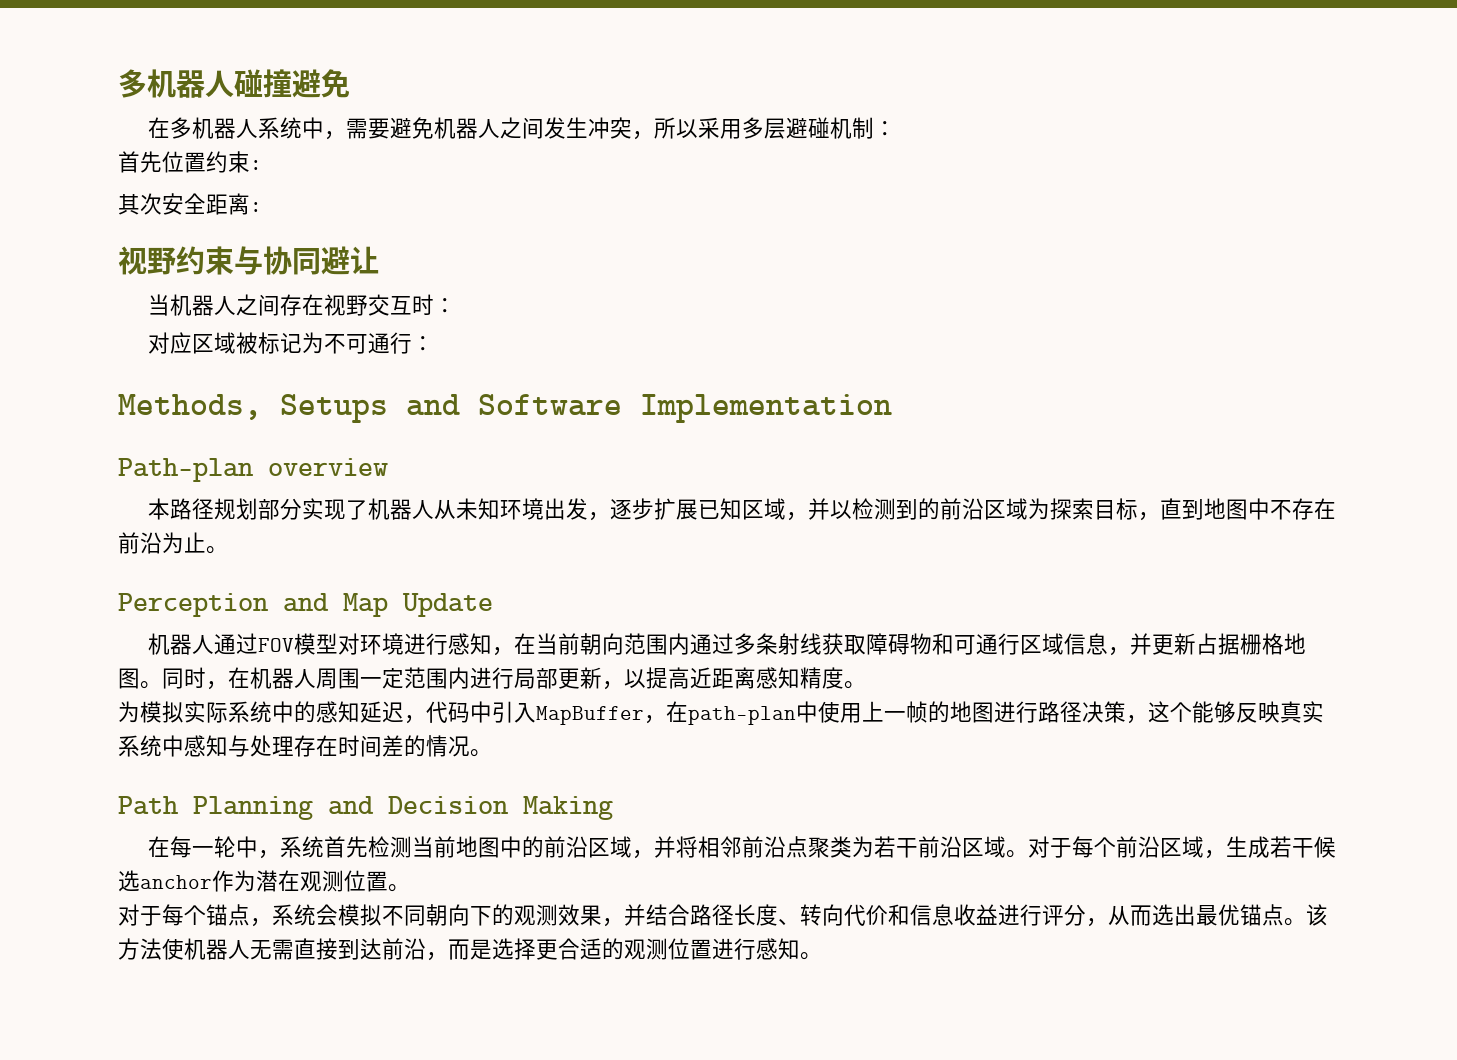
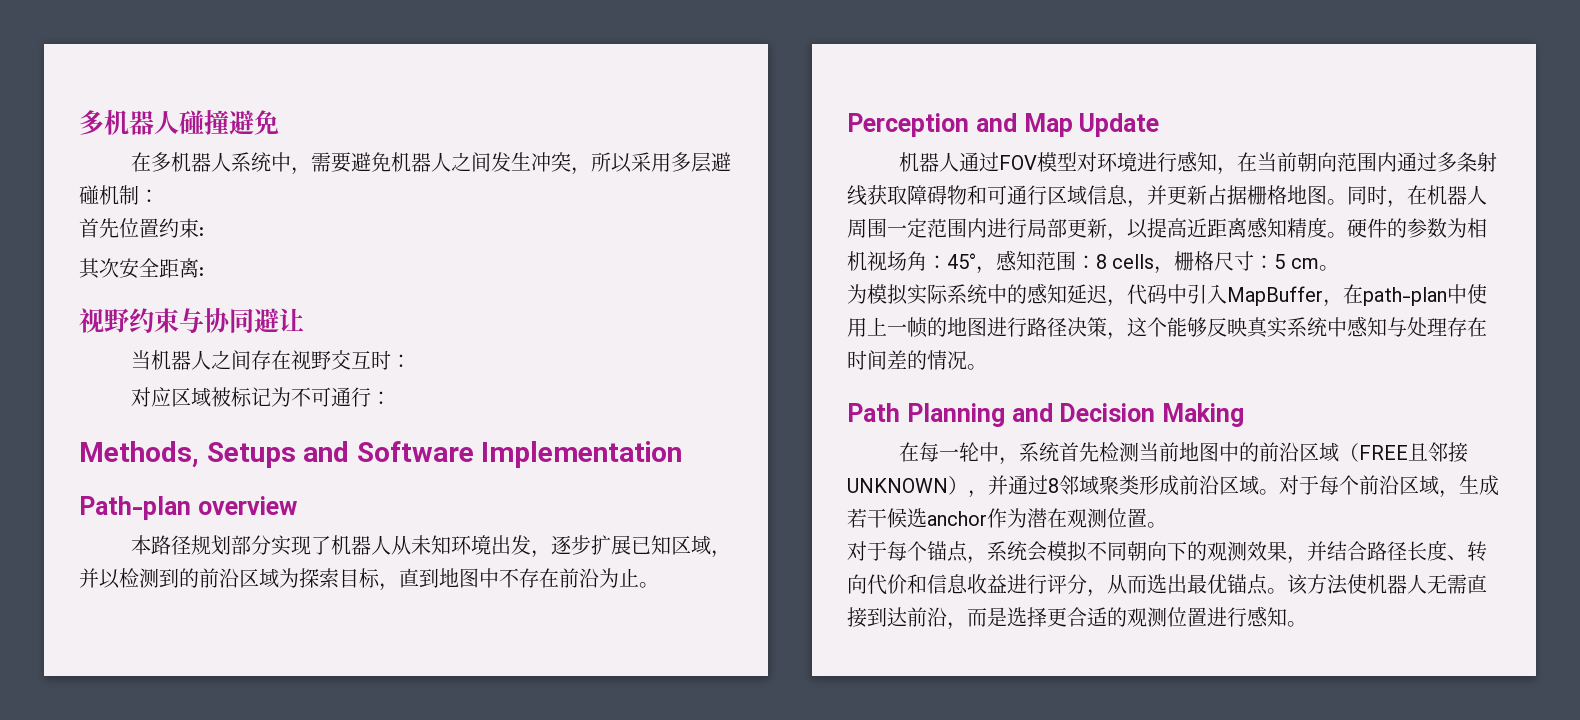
(866, 685) none -> [1347,218,1487,238] [847,250,1339,274] 硬件的参数为相机视场角：45°，感知范围：8 cells，栅格尺寸：5 cm。
[631,836,918,859] ，并将相邻前沿点聚类为若干 -> [1338,442,1468,463] [847,475,1179,498] （FREE且邻接UNKNOWN），并通过8邻域聚类形成

